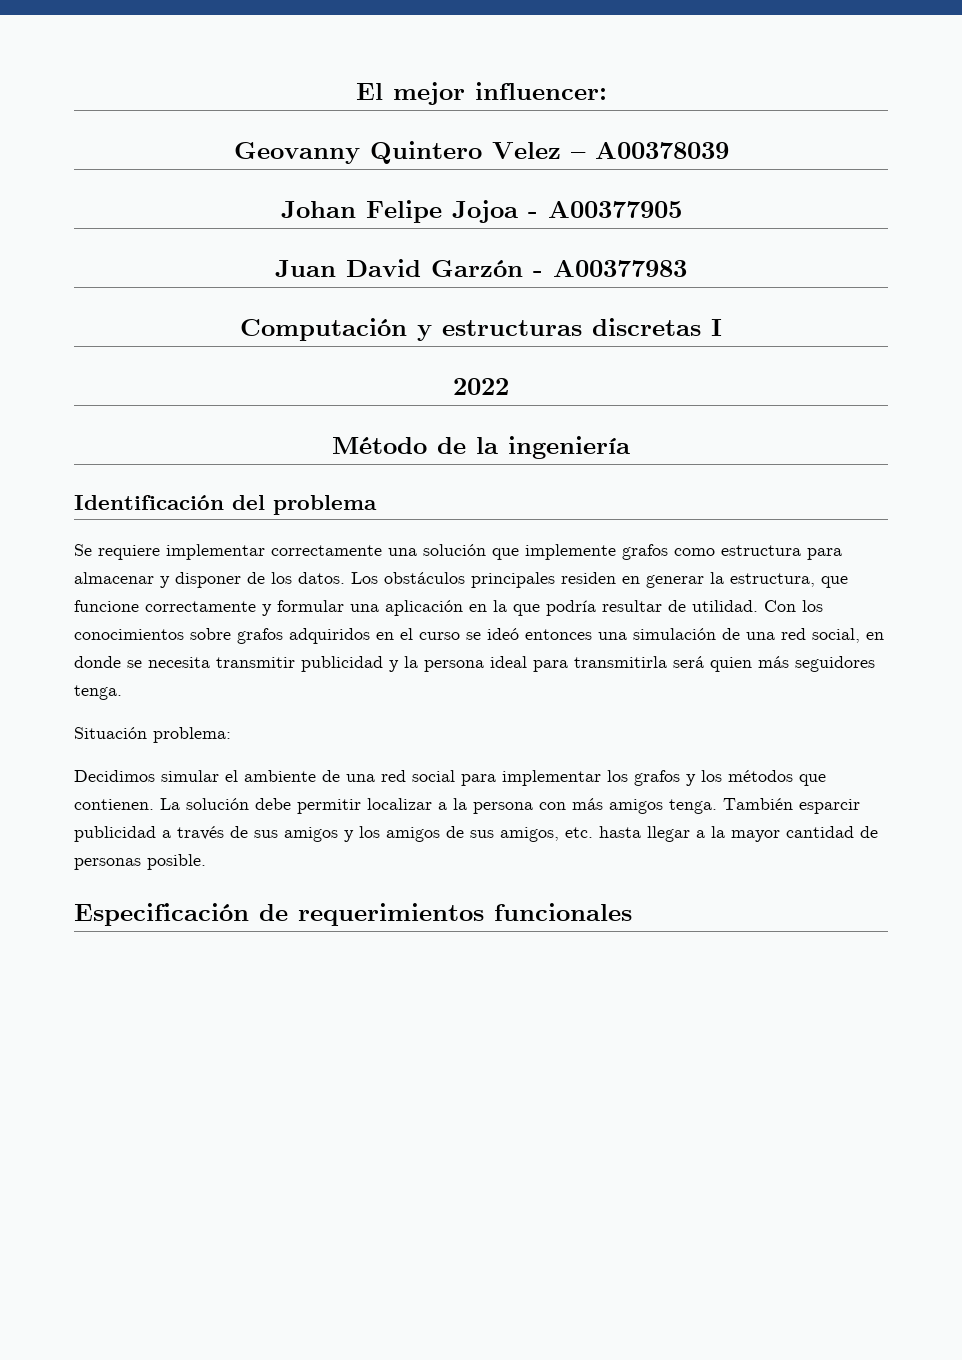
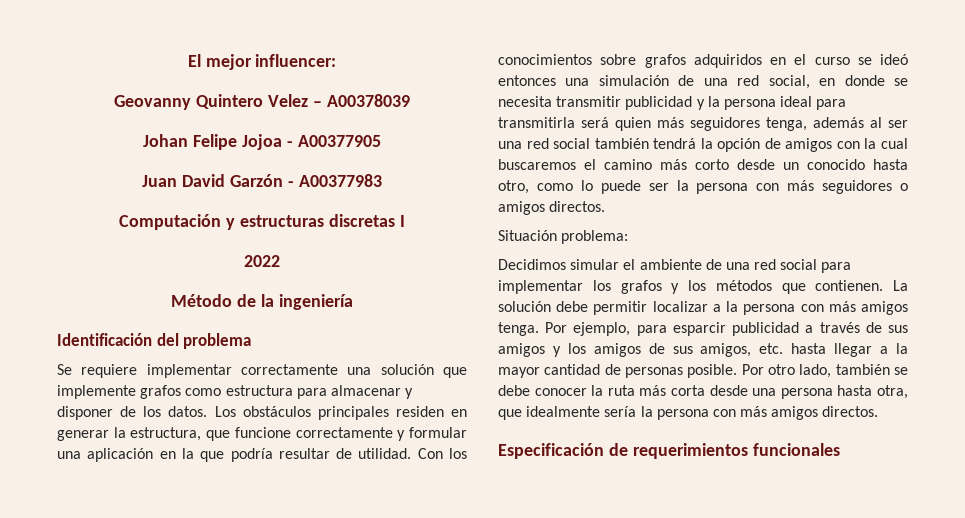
[74,685,122,700] tenga. -> [766,117,908,131] [498,138,908,152] [498,159,908,170] [498,180,908,194] [498,201,606,215] tenga, además al ser una red social también tendrá la opción de amigos con la cual buscaremos el camino más corto desde un conocido hasta otro, como lo puede ser la persona con más seguidores o amigos directos.
[723,798,793,810] También -> [545,322,667,336] Por ejemplo, para
(206, 862) none -> [741,364,908,378] [498,385,908,399] [498,406,879,420] Por otro lado, también se debe conocer la ruta más corta desde una persona hasta otra, que idealmente sería la persona con más amigos directos.

